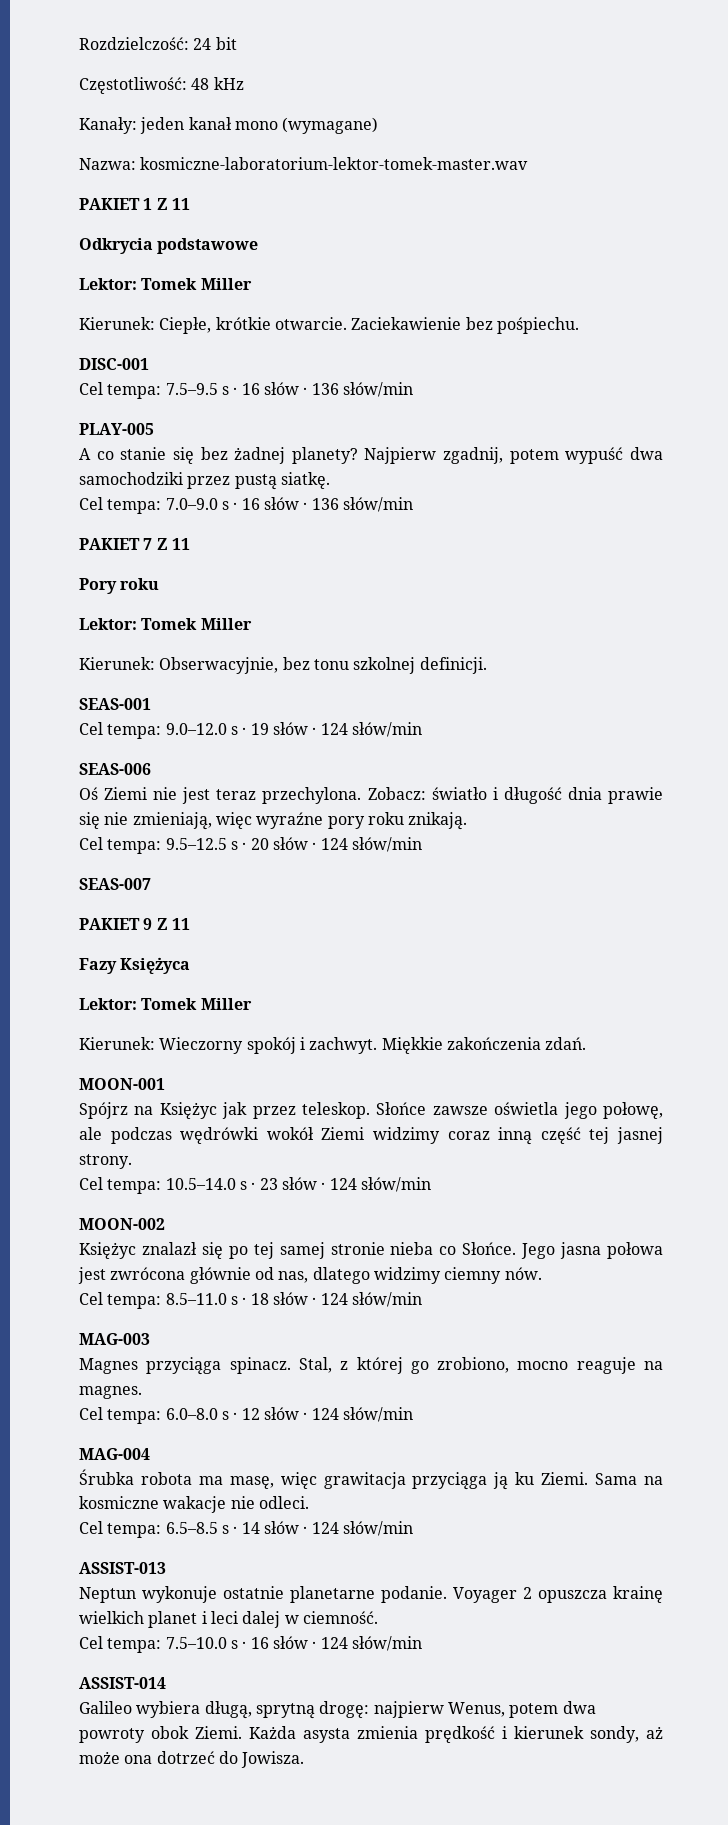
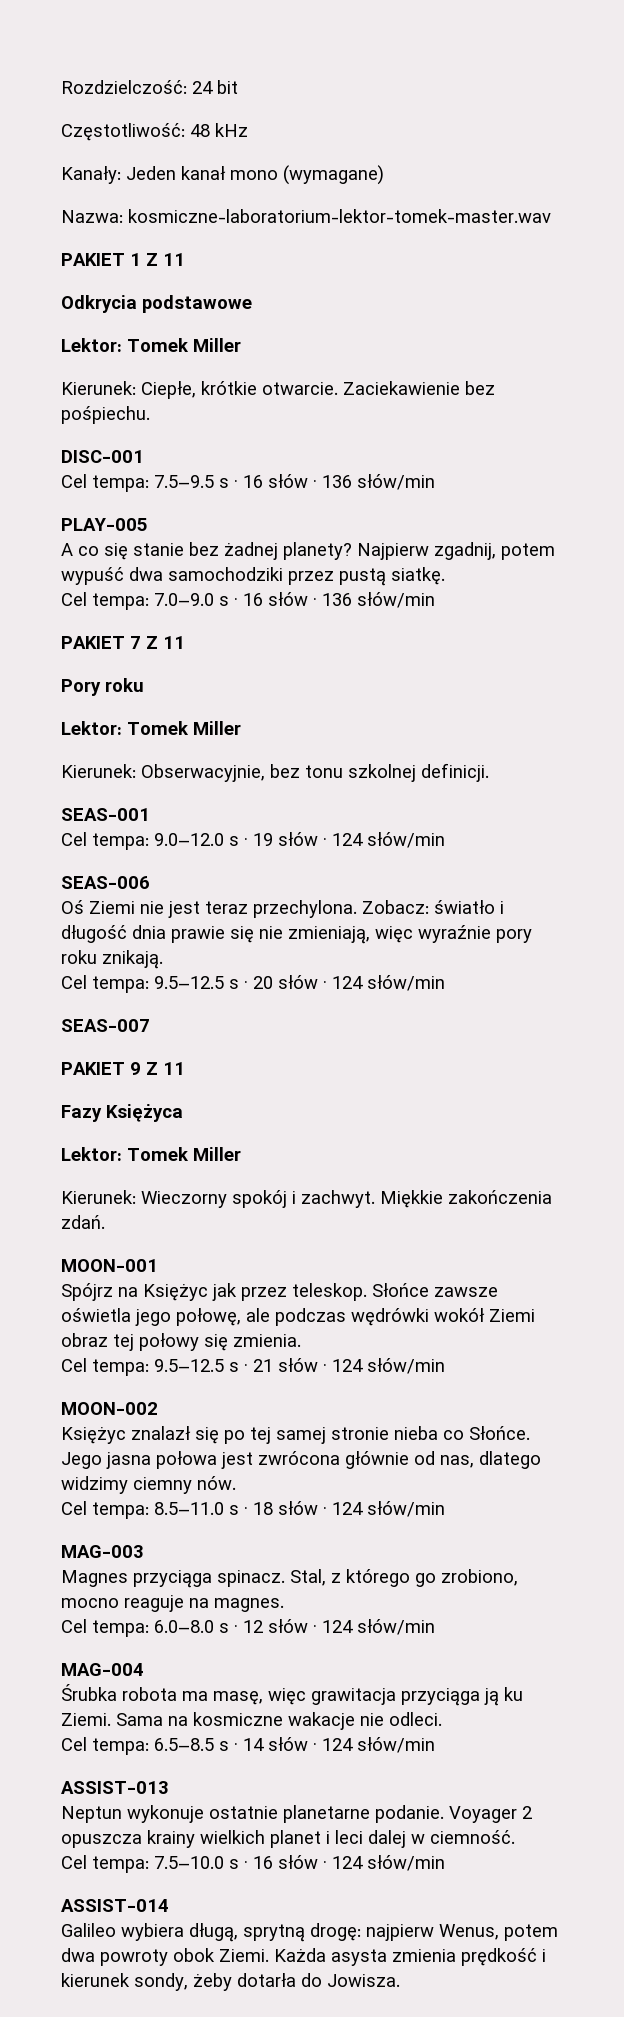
[140,117,185,134] jeden -> [126,166,176,180] Jeden
[120,447,194,464] stanie się -> [104,543,184,560] się stanie
[256,812,324,829] wyraźne -> [418,925,491,943] wyraźnie
[373,1127,664,1145] [79,1154,132,1169] [79,1177,278,1194] widzimy coraz inną część tej jasnej strony. // Cel tempa: 10.5–14.0 s · 23 -> [61,1333,301,1351] [61,1358,273,1376] obraz tej połowy się zmienia. // Cel tempa: 9.5–12.5 s · 21
[356,1357,403,1374] której -> [346,1569,410,1587] którego
[613,1586,663,1603] krainę -> [147,1830,195,1848] krainy
[646,1726,663,1739] [79,1751,215,1764] aż może ona dotrzeć -> [193,1973,296,1991] żeby dotarła

